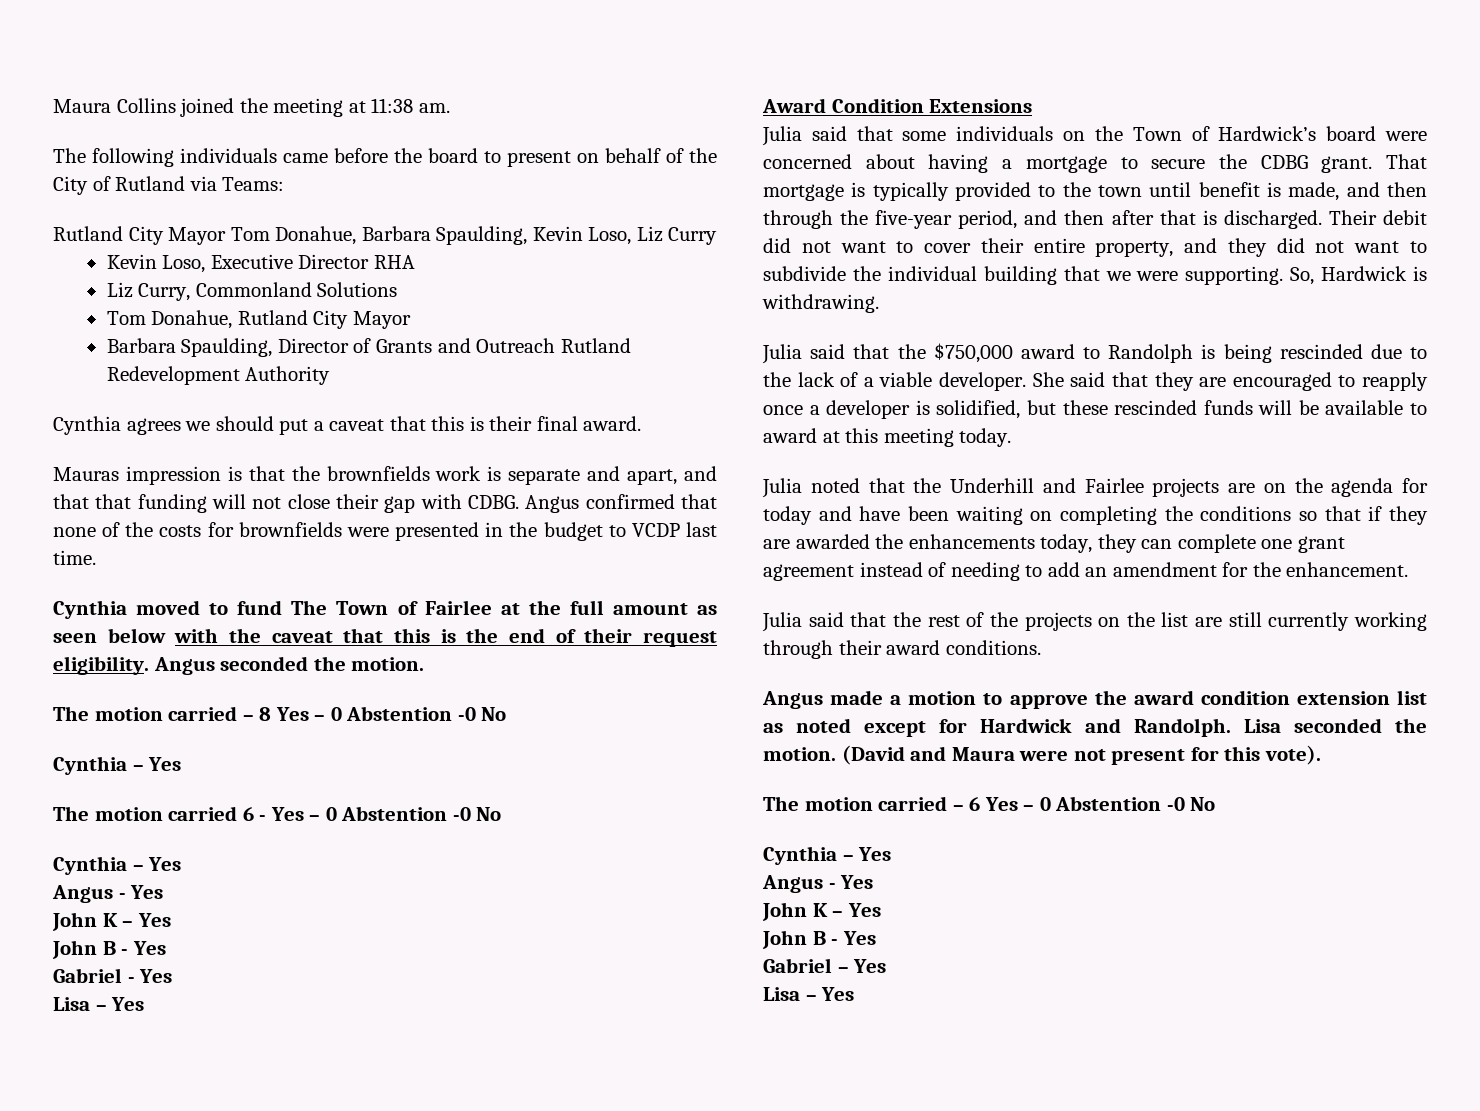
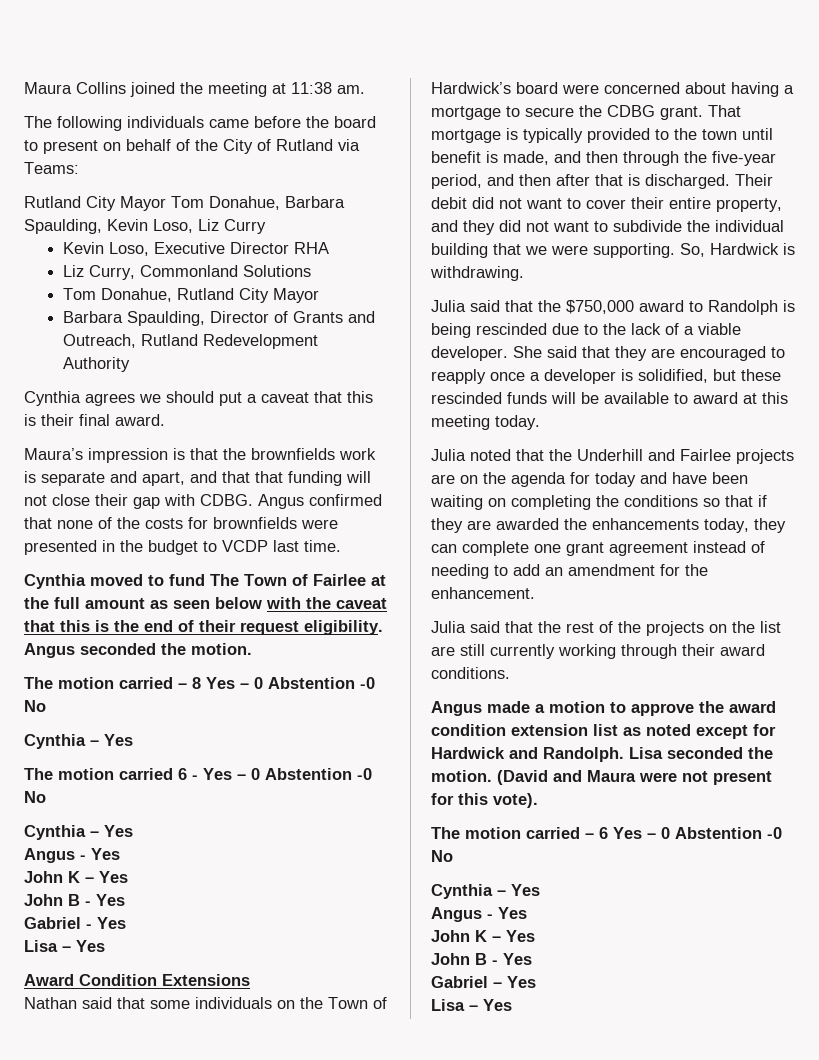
[476,338,556,353] Outreach -> [62,334,136,348] Outreach,
[53,467,119,481] Mauras -> [24,448,83,460] Maura’s
[762,126,802,146] Julia -> [24,997,77,1009] Nathan

